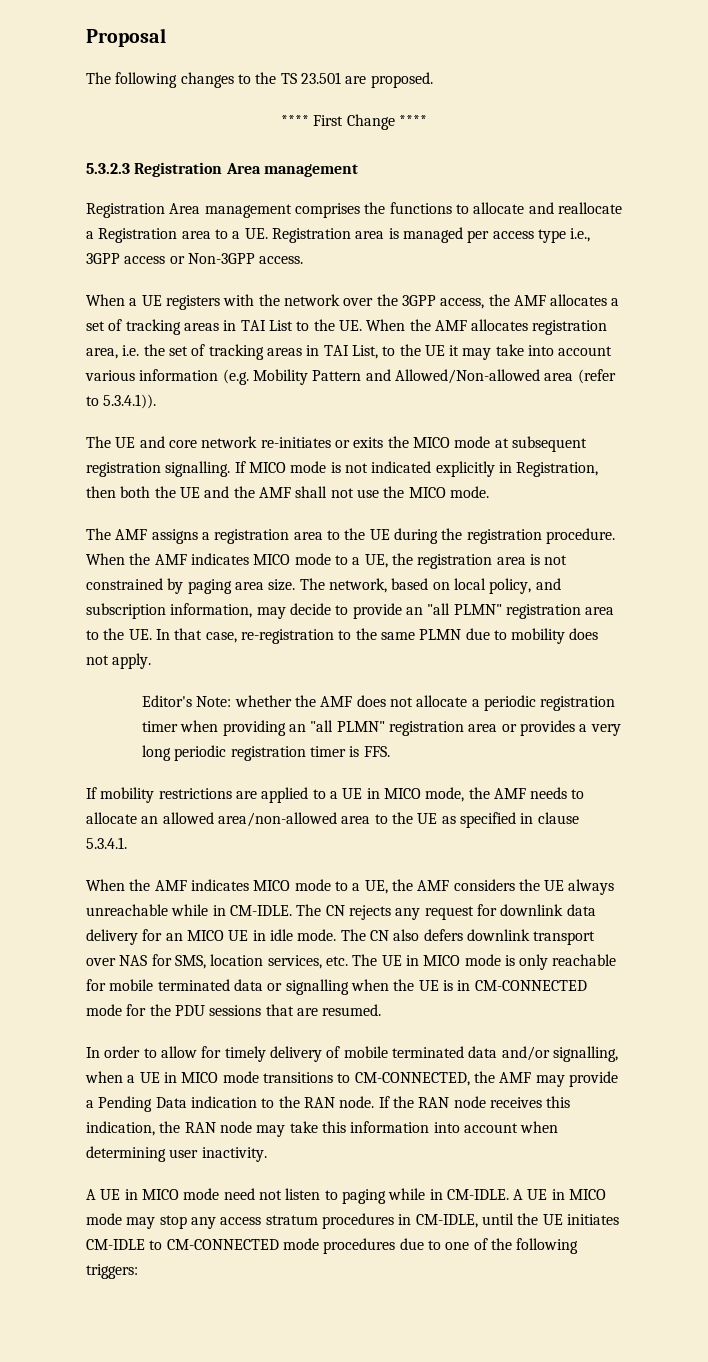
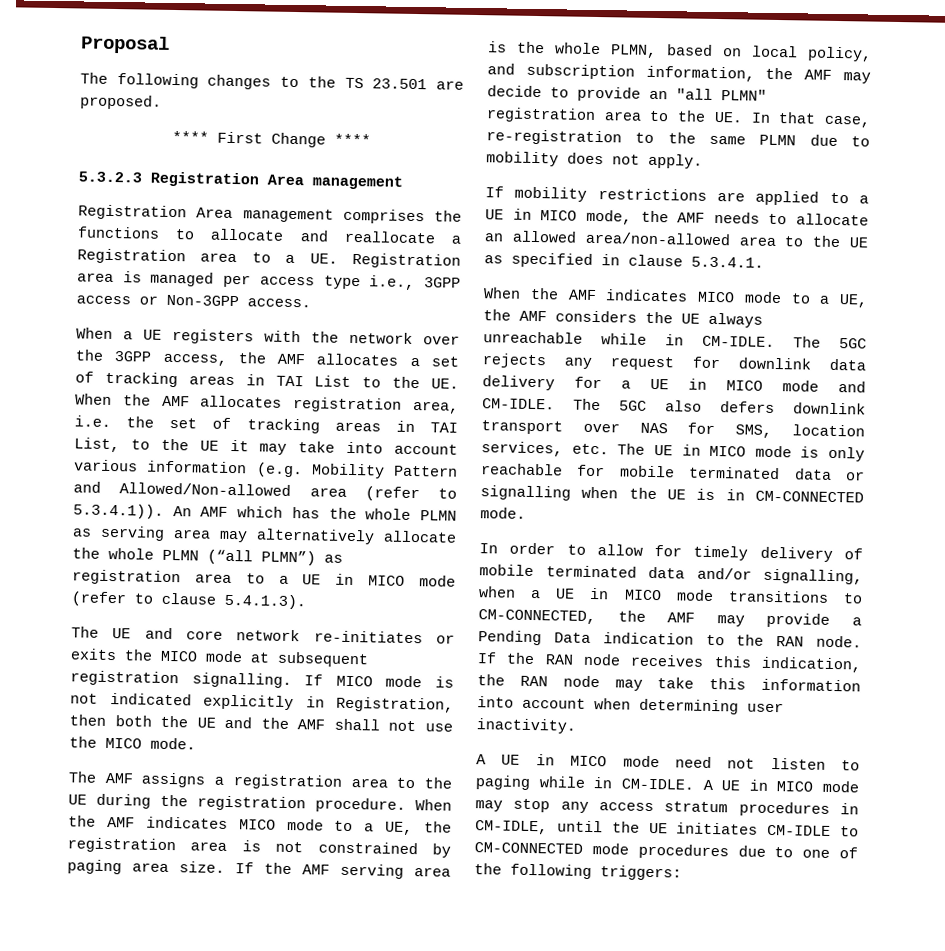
(157, 401) none -> [172,506,457,521] [72,525,457,545] [72,547,343,566] [72,569,456,587] [71,591,306,610] An AMF which has the whole PLMN as serving area may alternatively allocate the whole PLMN (“all PLMN”) as registration area to a UE in MICO mode (refer to clause 5.4.1.3).
[299,578,387,593] The network, -> [235,862,451,879] [488,41,657,58] If the AMF serving area is the whole PLMN,
(253, 610) none -> [765,67,833,80] the AMF
[141,695,616,711] [141,720,621,736] [141,745,390,761] // Editor's Note: whether the AMF does not allocate a periodic registration timer when providing an "all PLMN" registration area or provides a very long periodic registration timer is FFS. -> (703, 161) none
[325,905,345,916] CN -> [839,338,867,349] 5GC
[165,929,389,941] an MICO UE in idle mode. The CN -> [621,378,866,393] [482,398,647,411] a UE in MICO mode and CM-IDLE. The 5GC
[86,1004,382,1016] mode for the PDU sessions that are resumed. -> [480,507,526,519] mode.

